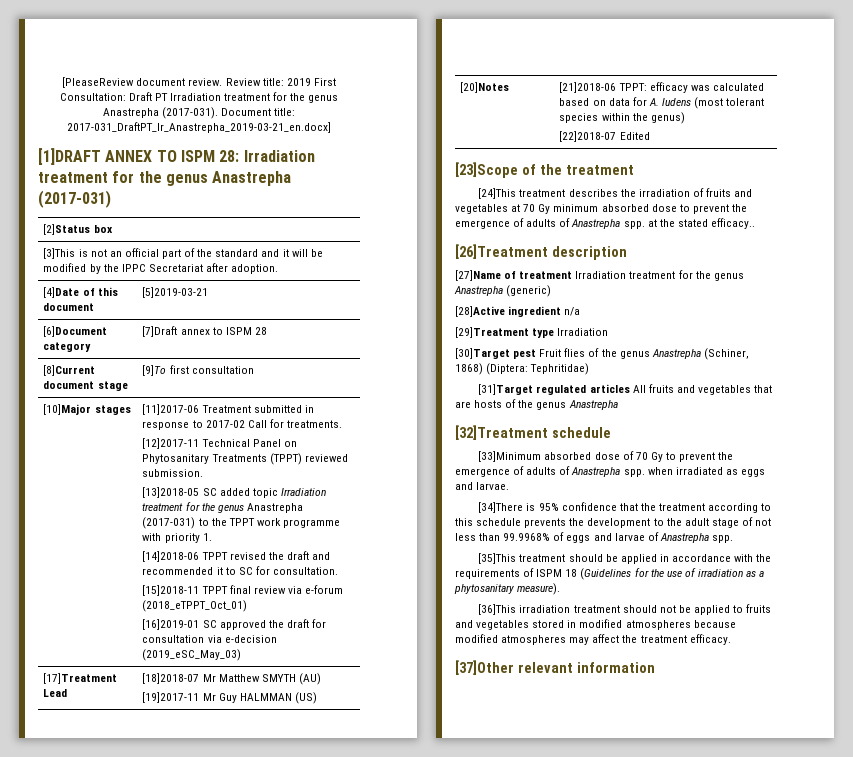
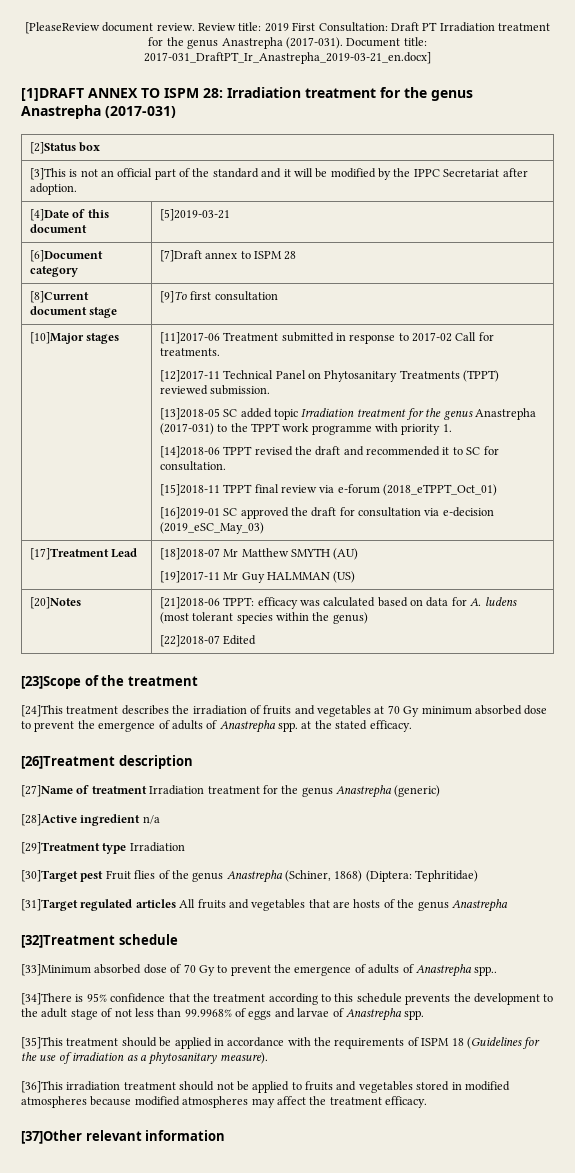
[710,218,755,229] efficacy.. -> [369,720,412,732] efficacy.
[623,467,765,477] [455,482,510,490] spp. when irradiated as eggs and larvae. -> [474,966,498,976] spp..

